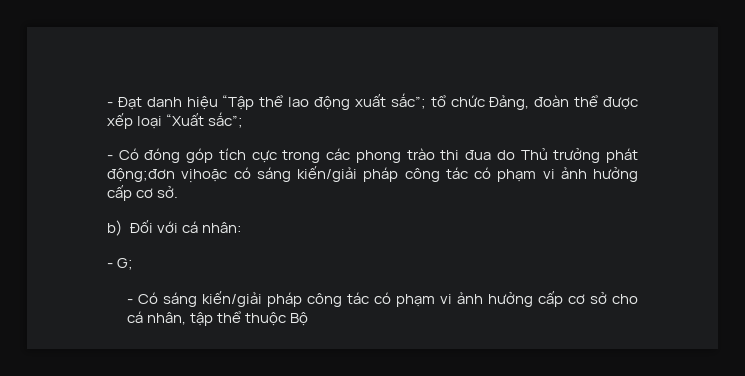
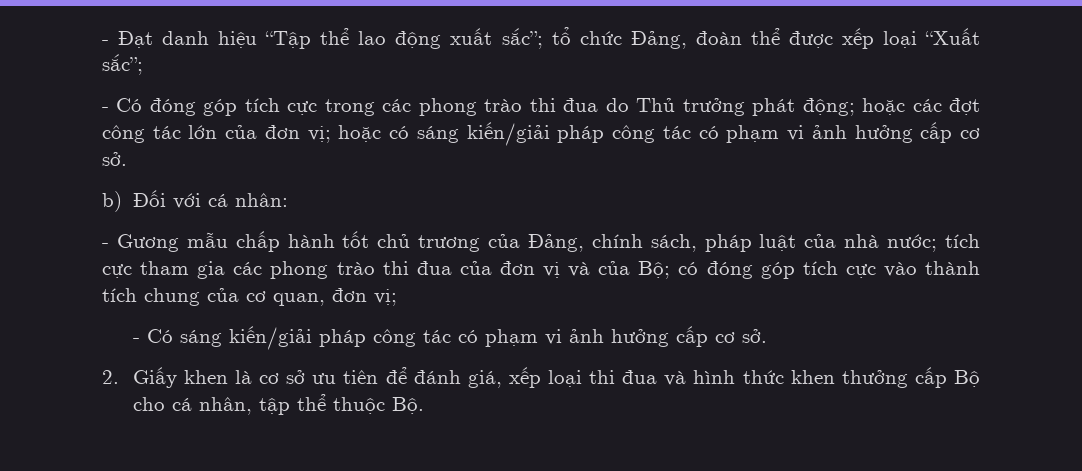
[107,168,228,183] động;đơn vịhoặc -> [802,98,981,116] [102,125,382,143] động; hoặc các đợt công tác lớn của đơn vị; hoặc
[117,258,134,270] G; -> [116,231,980,252] [102,261,981,279] [102,288,397,306] Gương mẫu chấp hành tốt chủ trương của Đảng, chính sách, pháp luật của nhà nước; tích cực tham gia các phong trào thi đua của đơn vị và của Bộ; có đóng góp tích cực vào thành tích chung của cơ quan, đơn vị;
[589,291,607,304] sở -> [741,329,767,343] [102,367,981,388] sở. // 2. Giấy khen là cơ sở ưu tiên để đánh giá, xếp loại thi đua và hình thức khen thưởng cấp Bộ
[289,312,308,326] Bộ -> [391,397,424,414] Bộ.

